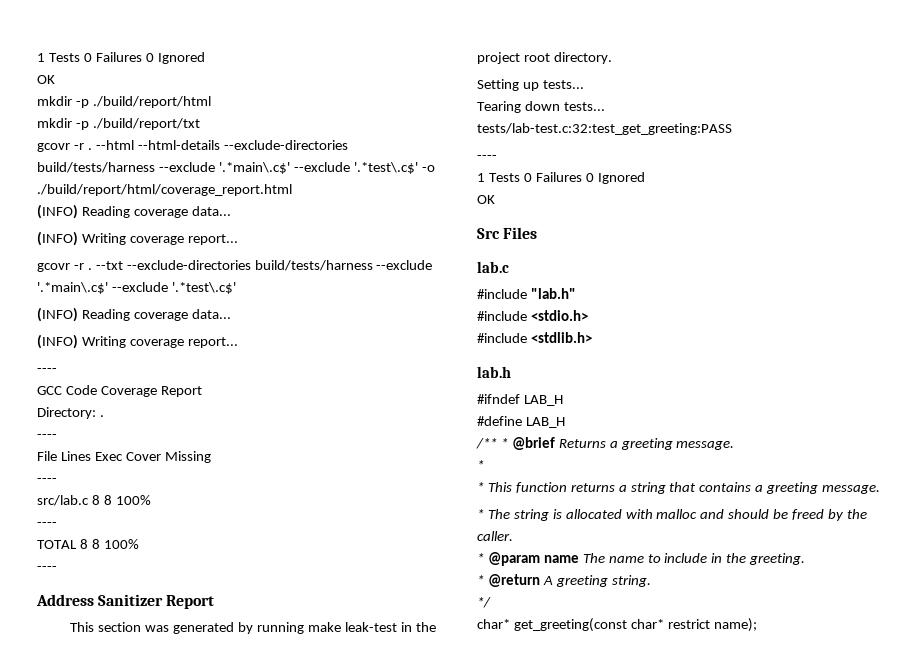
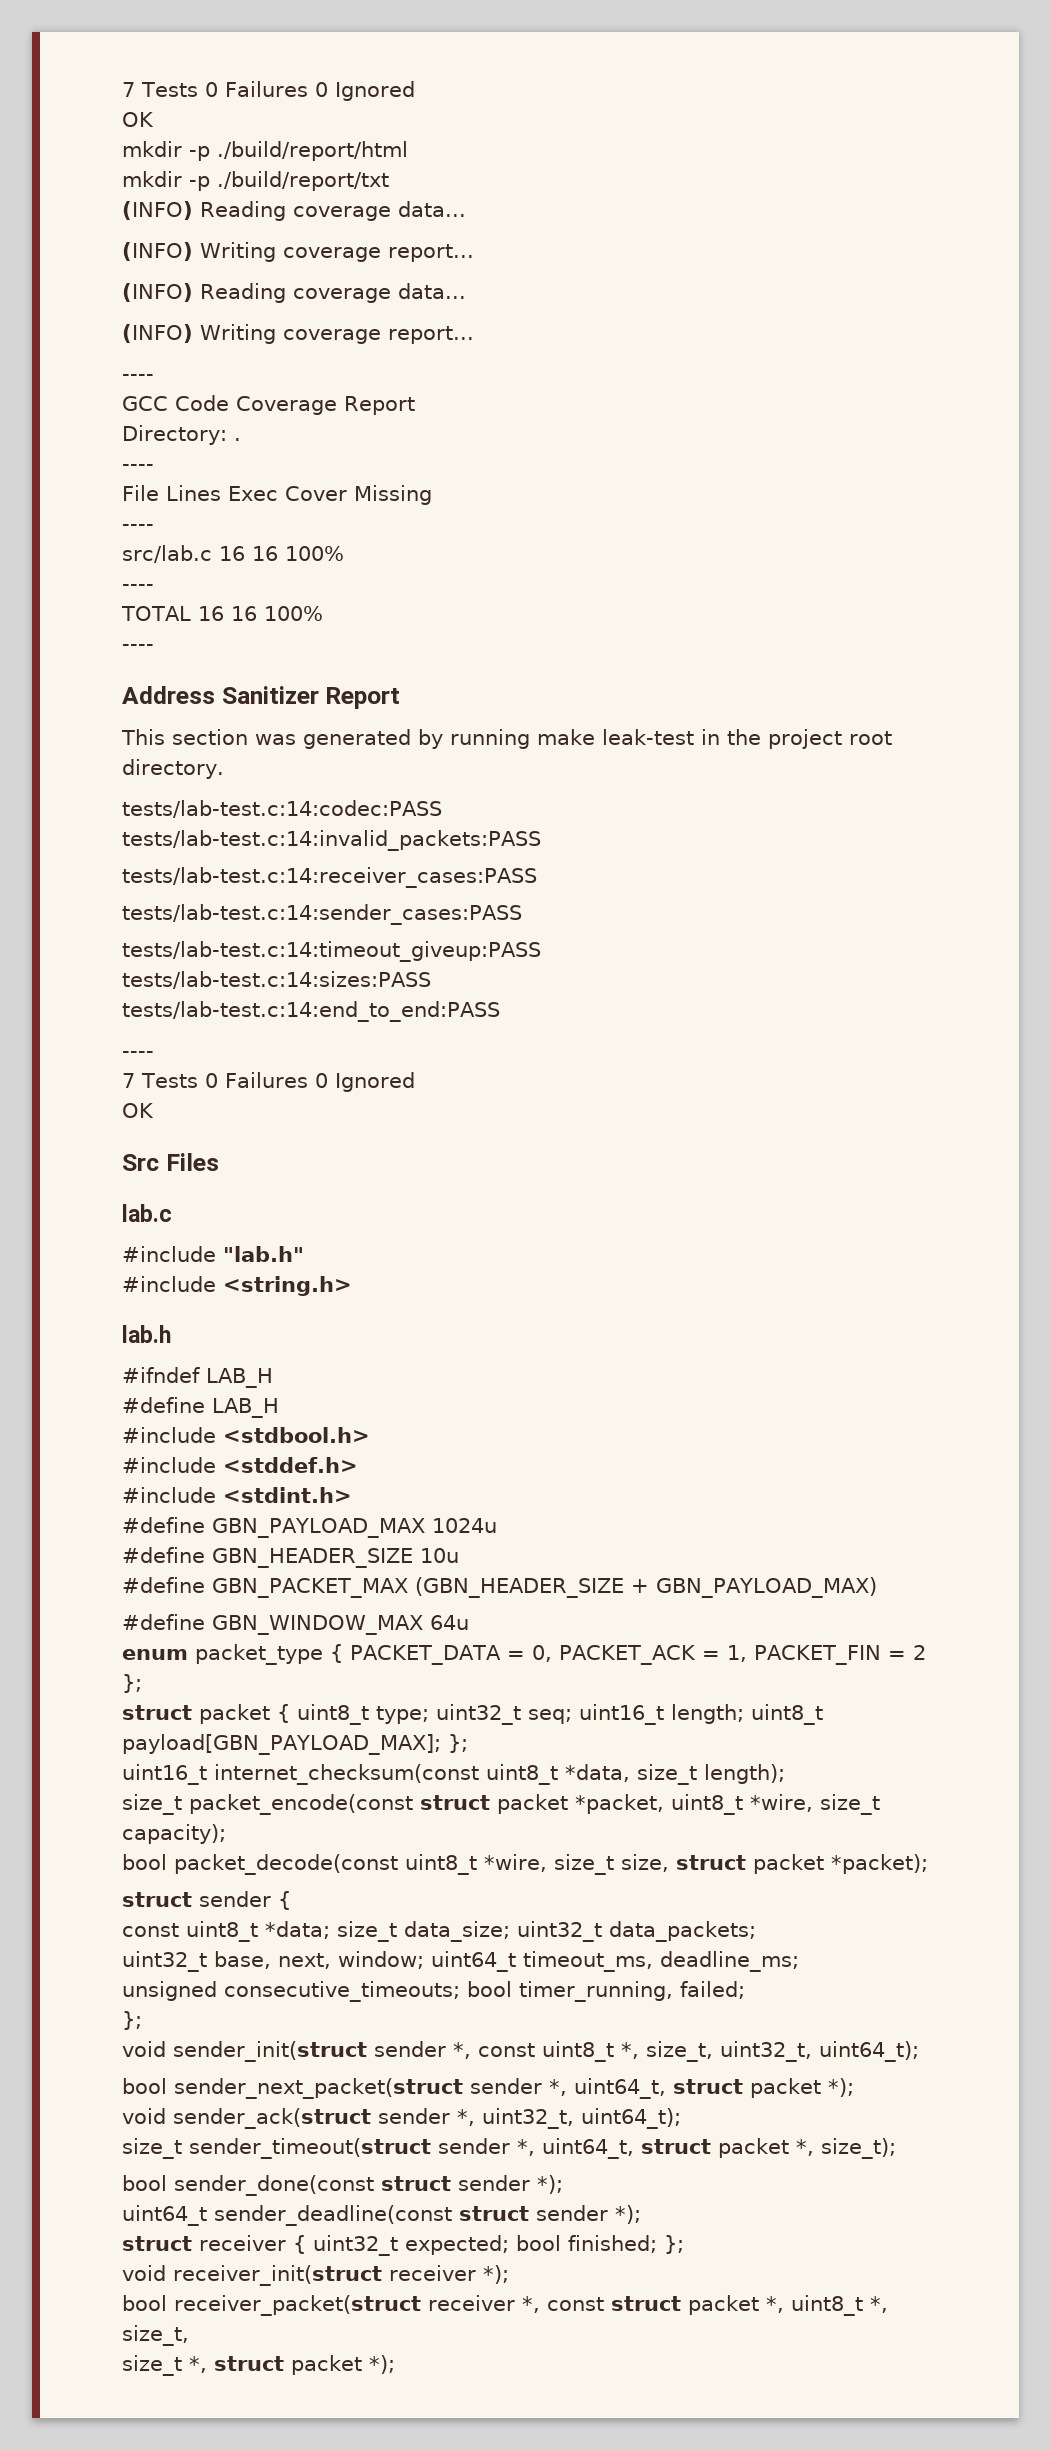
[37,53,45,62] 1 -> [122,82,135,97] 7
[37,140,348,152] [37,162,435,174] [37,184,292,196] [37,204,231,219] [37,231,238,246] [37,260,433,272] [37,282,236,294] // gcovr -r . --html --html-details --exclude-directories build/tests/harness --exclude '.*main\.c$' --exclude '.*test\.c$' -o ./build/report/html/coverage_report.html // (INFO) Reading coverage data... // (INFO) Writing coverage report... // gcovr -r . --txt --exclude-directories build/tests/harness --exclude '.*main\.c$' --exclude '.*test\.c$' -> [122,201,466,221] [122,242,474,262] // (INFO) Reading coverage data... // (INFO) Writing coverage report...
[91,495,112,505] 8 8 -> [219,546,278,561] 16 16
[79,539,100,549] 8 8 -> [197,606,257,621] 16 16
[477,79,584,91] [477,101,605,113] [477,123,732,135] [477,155,497,160] [477,173,485,182] Setting up tests... // Tearing down tests... // tests/lab-test.c:32:test_get_greeting:PASS // ---- // 1 -> [122,800,442,818] [122,830,541,851] [122,867,537,888] [122,904,522,925] [122,941,541,962] [122,971,431,989] [122,1001,500,1022] [122,1051,154,1058] [122,1073,135,1088] tests/lab-test.c:14:codec:PASS // tests/lab-test.c:14:invalid_packets:PASS // tests/lab-test.c:14:receiver_cases:PASS // tests/lab-test.c:14:sender_cases:PASS // tests/lab-test.c:14:timeout_giveup:PASS // tests/lab-test.c:14:sizes:PASS // tests/lab-test.c:14:end_to_end:PASS // ---- // 7
[530,310,588,321] [477,332,592,343] <stdio.h> // #include <stdlib.h> -> [223,1276,352,1296] <string.h>
[476,437,735,450] [477,460,484,470] [477,482,881,494] [477,509,867,521] [477,531,513,541] [477,552,806,566] [477,574,651,587] [477,597,491,608] [477,618,757,632] /** * @brief Returns a greeting message. // * // * This function returns a string that contains a greeting message. // * The string is allocated with malloc and should be freed by the caller. // * @param name The name to include in the greeting. // * @return A greeting string. // */ // char* get_greeting(const char* restrict name); -> [122,1427,370,1443] [122,1457,358,1473] [122,1487,352,1503] [122,1517,497,1538] [122,1547,459,1568] [122,1577,877,1598] [122,1614,469,1635] [122,1644,926,1665] [122,1674,142,1693] [122,1704,823,1725] [122,1734,468,1755] [122,1764,785,1785] [122,1794,880,1815] [122,1824,226,1844] [122,1854,928,1875] [122,1891,291,1910] [122,1921,756,1942] [122,1951,799,1972] [122,1981,745,2002] [122,2011,142,2030] [122,2041,919,2062] [122,2078,854,2099] [122,2108,681,2129] [122,2138,896,2159] [122,2175,563,2196] [122,2205,641,2226] [122,2235,684,2256] [122,2265,509,2286] [122,2295,888,2316] [122,2325,189,2346] [122,2355,395,2376] #include <stdbool.h> // #include <stddef.h> // #include <stdint.h> // #define GBN_PAYLOAD_MAX 1024u // #define GBN_HEADER_SIZE 10u // #define GBN_PACKET_MAX (GBN_HEADER_SIZE + GBN_PAYLOAD_MAX) // #define GBN_WINDOW_MAX 64u // enum packet_type { PACKET_DATA = 0, PACKET_ACK = 1, PACKET_FIN = 2 }; // struct packet { uint8_t type; uint32_t seq; uint16_t length; uint8_t payload[GBN_PAYLOAD_MAX]; }; // uint16_t internet_checksum(const uint8_t *data, size_t length); // size_t packet_encode(const struct packet *packet, uint8_t *wire, size_t capacity); // bool packet_decode(const uint8_t *wire, size_t size, struct packet *packet); // struct sender { // const uint8_t *data; size_t data_size; uint32_t data_packets; // uint32_t base, next, window; uint64_t timeout_ms, deadline_ms; // unsigned consecutive_timeouts; bool timer_running, failed; // }; // void sender_init(struct sender *, const uint8_t *, size_t, uint32_t, uint64_t); // bool sender_next_packet(struct sender *, uint64_t, struct packet *); // void sender_ack(struct sender *, uint32_t, uint64_t); // size_t sender_timeout(struct sender *, uint64_t, struct packet *, size_t); // bool sender_done(const struct sender *); // uint64_t sender_deadline(const struct sender *); // struct receiver { uint32_t expected; bool finished; }; // void receiver_init(struct receiver *); // bool receiver_packet(struct receiver *, const struct packet *, uint8_t *, size_t, // size_t *, struct packet *);

